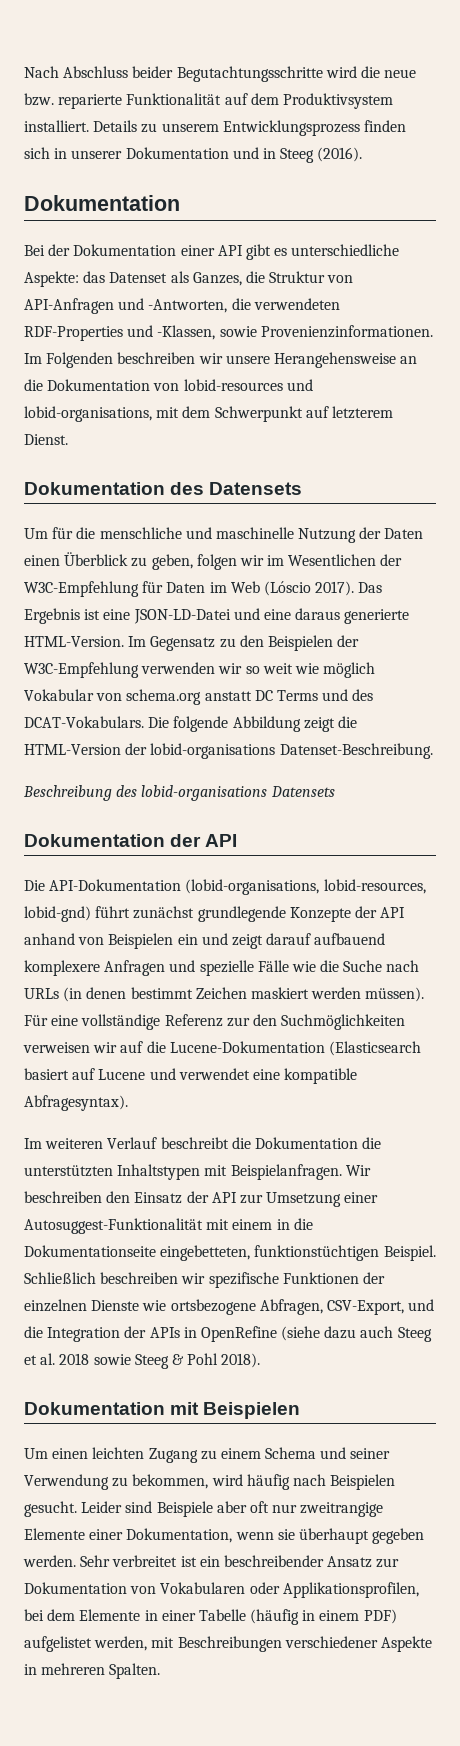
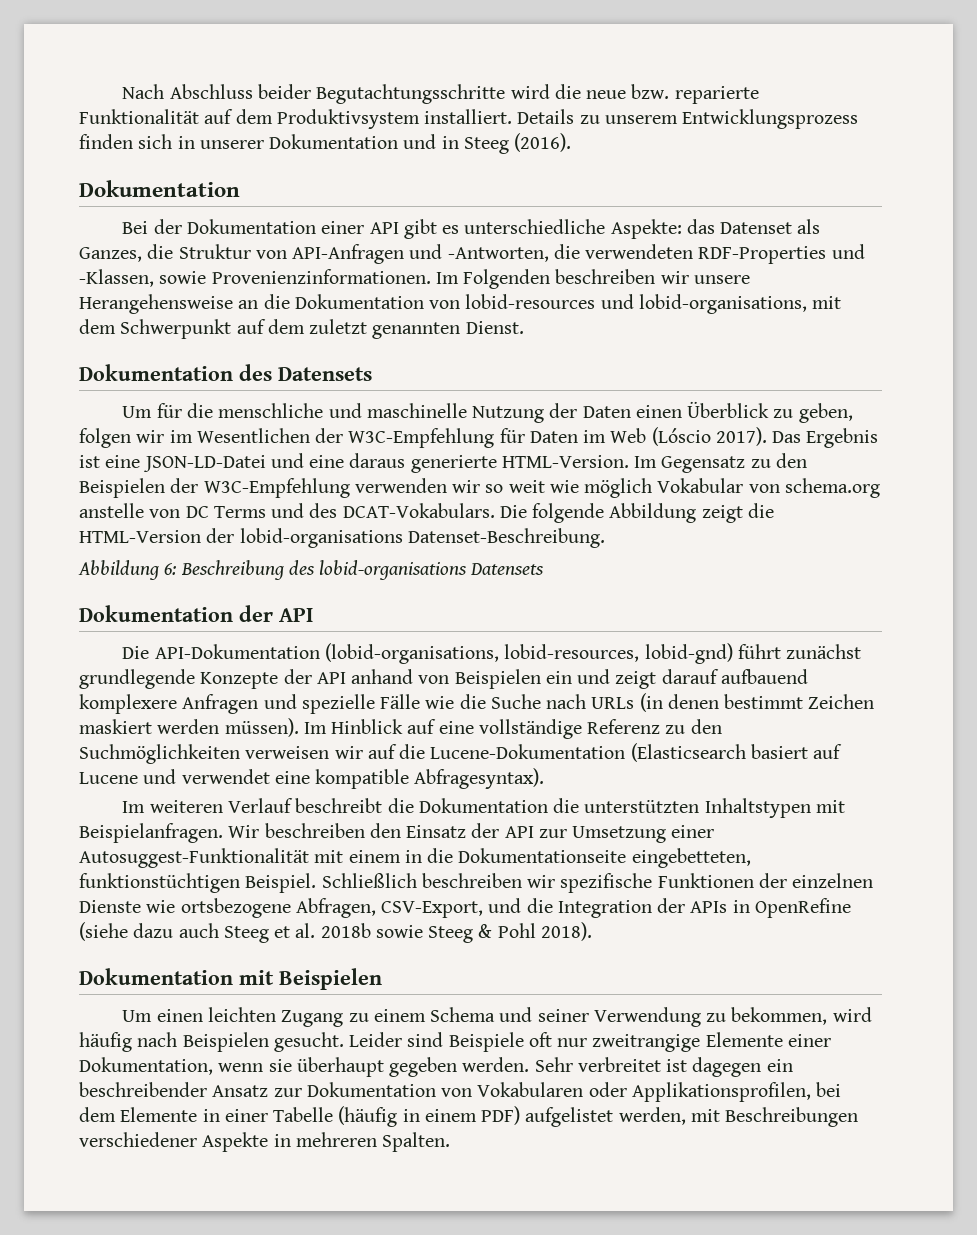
[331,406,393,419] letzterem -> [267,319,461,339] dem zuletzt genannten
[204,691,252,701] anstatt -> [79,503,181,518] anstelle von
(433, 751) none -> [78,560,177,580] Abbildung 6:
[24,1015,48,1026] Für -> [303,719,437,734] Im Hinblick auf
[226,1017,250,1027] zur -> [665,725,686,734] zu
[59,1353,90,1365] 2018 -> [320,923,371,938] 2018b
[216,1501,247,1513] aber -> (524, 1042) none
(197, 1561) none -> [692,1057,762,1077] dagegen

